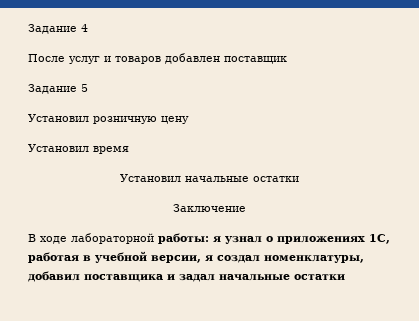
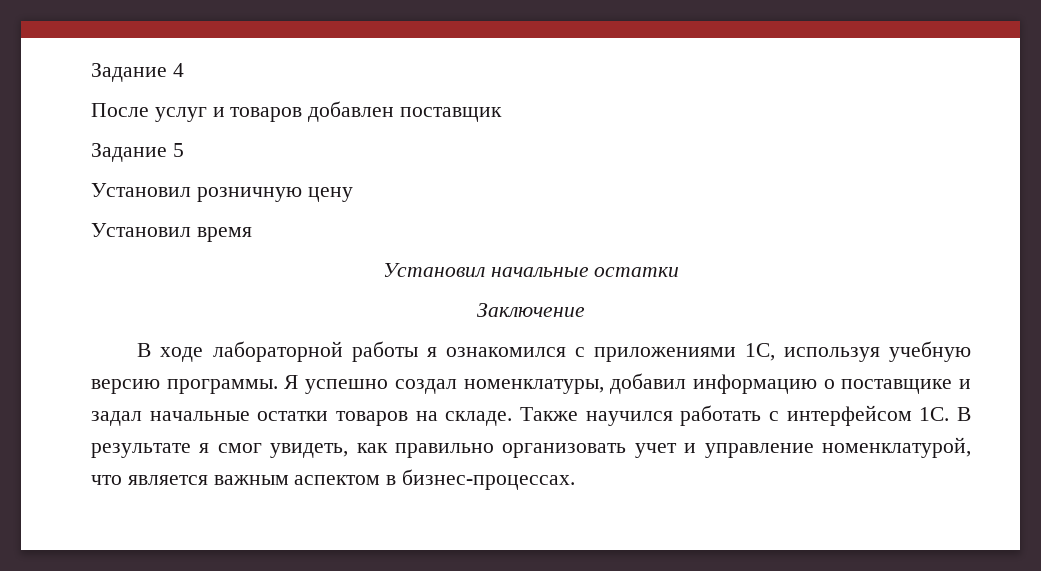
[158,233,390,244] [28,251,364,263] [28,271,345,282] работы: я узнал о приложениях 1С, работая в учебной версии, я создал номенклатуры, добавил поставщика и задал начальные остатки -> [351,341,971,362] [91,373,972,394] [91,405,971,426] [91,437,971,458] [91,469,576,490] работы я ознакомился с приложениями 1С, используя учебную версию программы. Я успешно создал номенклатуры, добавил информацию о поставщике и задал начальные остатки товаров на складе. Также научился работать с интерфейсом 1С. В результате я смог увидеть, как правильно организовать учет и управление номенклатурой, что является важным аспектом в бизнес-процессах.

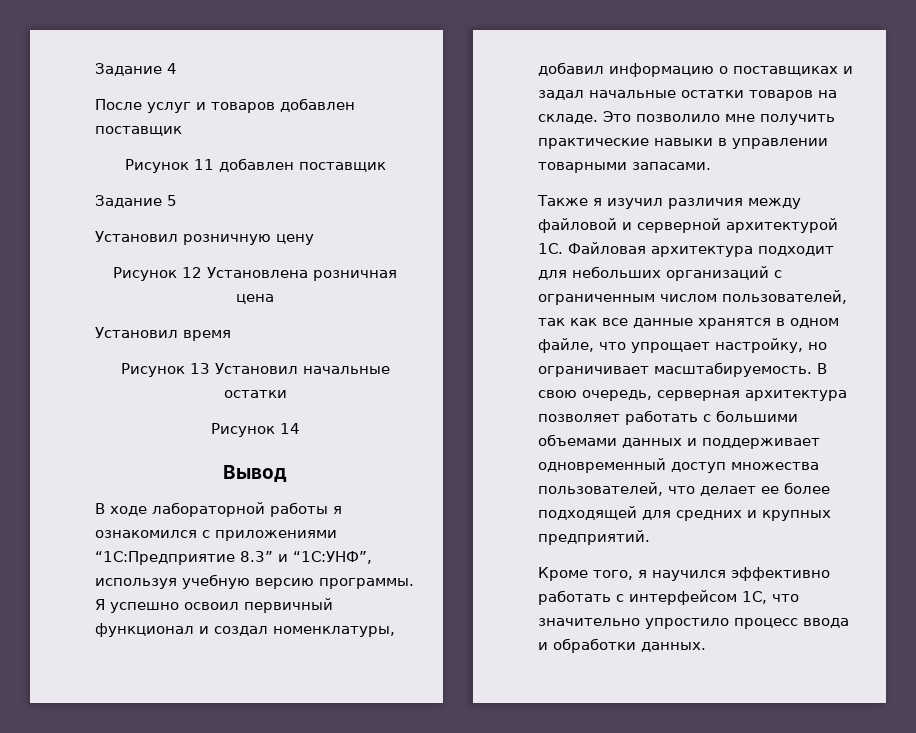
(503, 114) none -> [124,158,386,173] // Рисунок 11 добавлен поставщик
(353, 194) none -> [113,267,397,281] [236,294,274,304] // Рисунок 12 Установлена розничная цена
(252, 234) none -> [120,363,210,377] Рисунок 13
[477,303,585,317] Заключение -> [210,423,300,437] [223,465,287,483] Рисунок 14 // Вывод
[744,343,775,361] 1С, -> [95,551,372,565] “1С:Предприятие 8.3” и “1С:УНФ”,
(389, 386) none -> [184,598,333,613] [95,623,209,637] освоил первичный функционал и
[841,379,953,394] поставщике -> [733,66,838,76] поставщиках
[520,405,971,426] [91,437,971,458] [91,469,576,490] Также научился работать с интерфейсом 1С. В результате я смог увидеть, как правильно организовать учет и управление номенклатурой, что является важным аспектом в бизнес-процессах. -> [603,111,835,125] [538,138,828,149] [538,162,711,173] [537,195,801,209] [538,218,838,233] [538,242,834,257] [538,266,782,281] [538,290,847,305] [538,318,839,329] [538,338,827,353] [538,362,827,377] [538,390,847,401] [538,410,798,425] [538,434,820,449] [538,458,819,473] [538,482,830,496] [538,506,831,521] [538,530,650,545] [538,567,830,581] [538,590,799,605] [538,618,849,629] [538,638,706,653] Это позволило мне получить практические навыки в управлении товарными запасами. // Также я изучил различия между файловой и серверной архитектурой 1С. Файловая архитектура подходит для небольших организаций с ограниченным числом пользователей, так как все данные хранятся в одном файле, что упрощает настройку, но ограничивает масштабируемость. В свою очередь, серверная архитектура позволяет работать с большими объемами данных и поддерживает одновременный доступ множества пользователей, что делает ее более подходящей для средних и крупных предприятий. // Кроме того, я научился эффективно работать с интерфейсом 1С, что значительно упростило процесс ввода и обработки данных.

